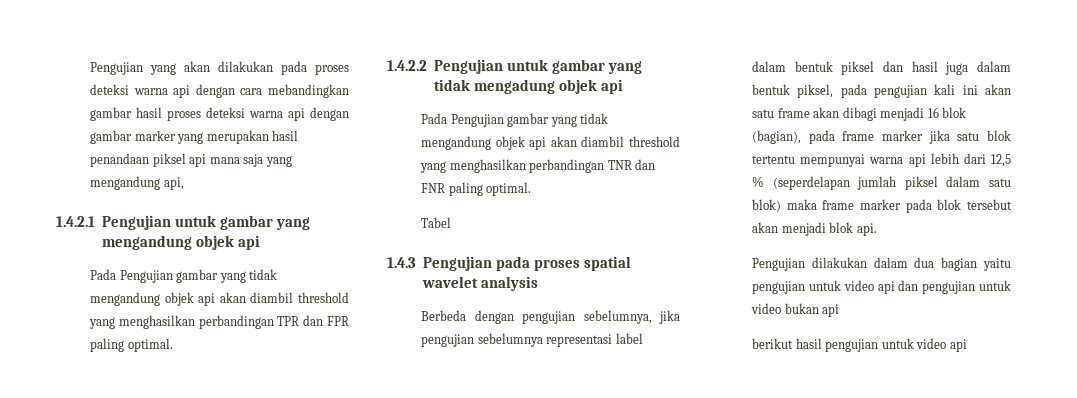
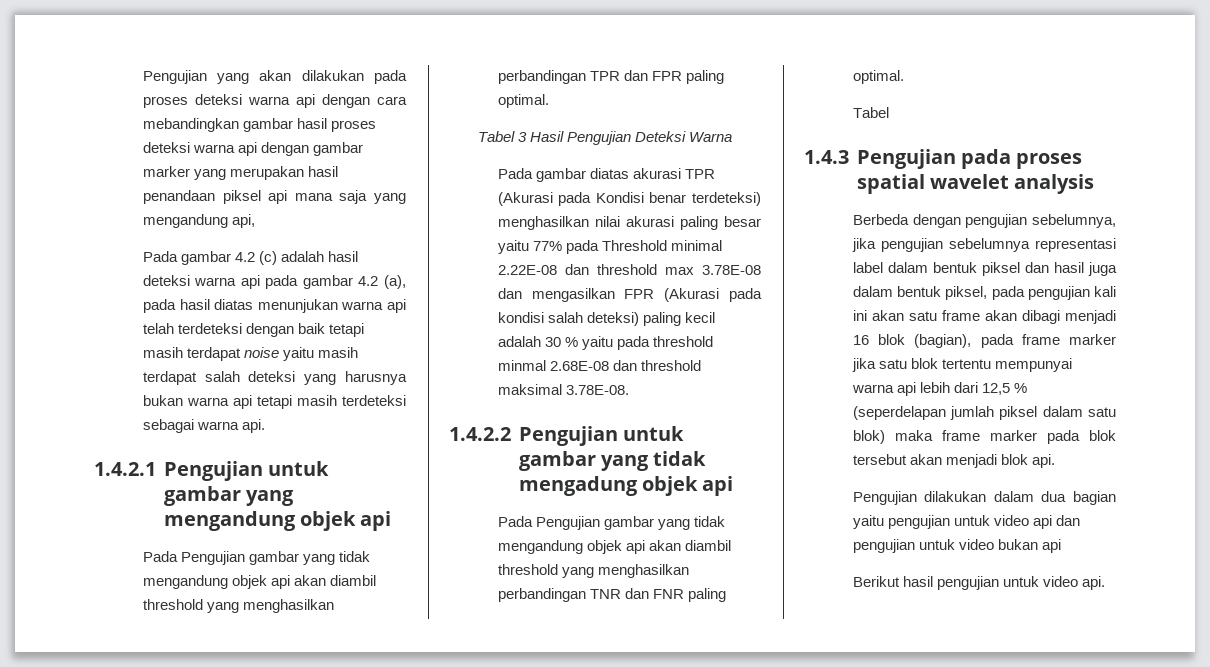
(184, 183) none -> [142,251,359,265] [142,275,406,289] [142,299,406,313] [142,323,365,337] [142,347,359,361] [142,371,408,385] [142,395,407,409] [142,419,266,433] // Pada gambar 4.2 (c) adalah hasil deteksi warna api pada gambar 4.2 (a), pada hasil diatas menunjukan warna api telah terdeteksi dengan baik tetapi masih terdapat noise yaitu masih terdapat salah deteksi yang harusnya bukan warna api tetapi masih terdeteksi sebagai warna api.
(173, 345) none -> [477,131,733,145] [497,168,716,182] [497,192,761,206] [497,216,761,230] [497,240,723,254] [497,264,761,275] [497,288,762,302] [497,312,716,326] [497,336,714,350] [497,360,702,371] [497,384,629,395] // Tabel 3 Hasil Pengujian Deteksi Warna // Pada gambar diatas akurasi TPR (Akurasi pada Kondisi benar terdeteksi) menghasilkan nilai akurasi paling besar yaitu 77% pada Threshold minimal 2.22E-08 dan threshold max 3.78E-08 dan mengasilkan FPR (Akurasi pada kondisi salah deteksi) paling kecil adalah 30 % yaitu pada threshold minmal 2.68E-08 dan threshold maksimal 3.78E-08.
[752,338,794,349] berikut -> [852,576,900,587] Berikut
[949,339,967,352] api -> [1082,576,1106,590] api.

